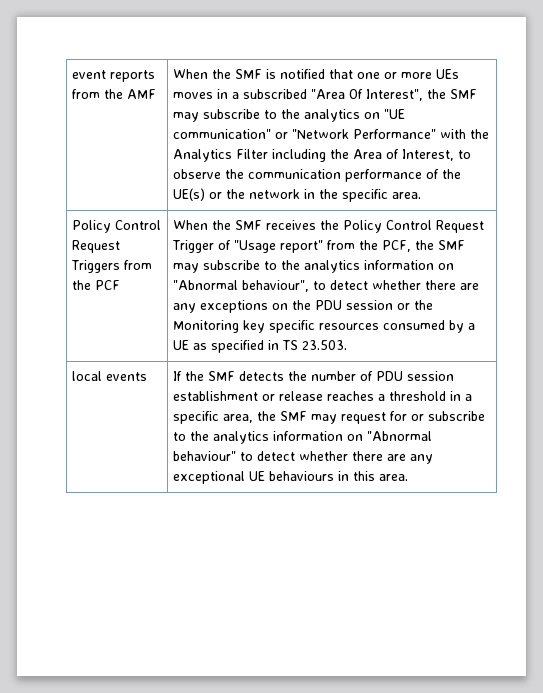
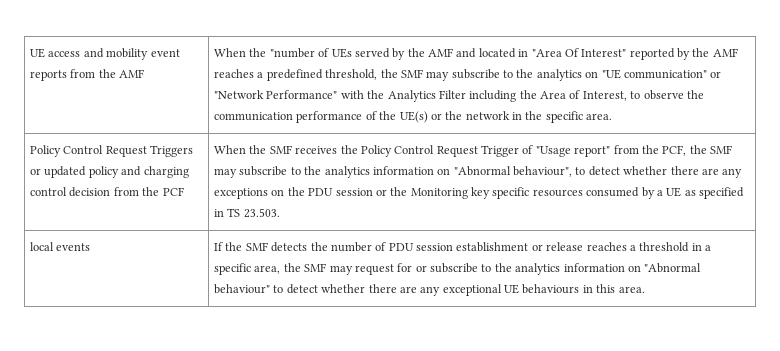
(71, 74) none -> [29,48,149,60] UE access and mobility
[234,69,459,79] [172,89,423,101] SMF is notified that one or more UEs moves in a subscribed "Area Of Interest", -> [269,48,738,60] [213,69,378,81] "number of UEs served by the AMF and located in "Area Of Interest" reported by the AMF reaches a predefined threshold,
(120, 266) none -> [29,166,189,178] [29,187,111,197] or updated policy and charging control decision

